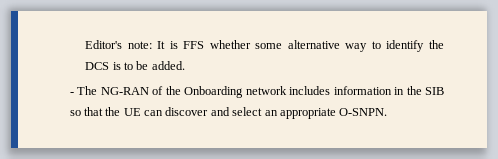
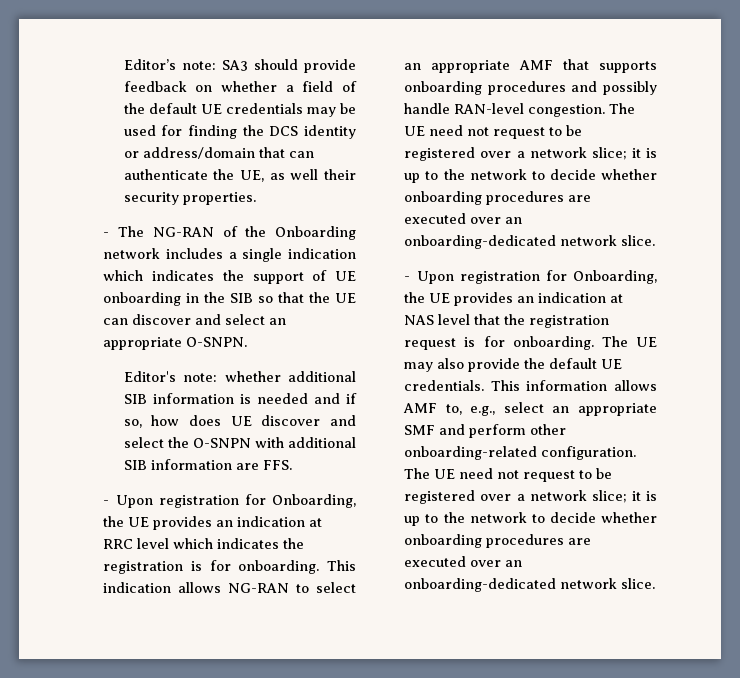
[85,40,445,52] [85,61,185,70] Editor's note: It is FFS whether some alternative way to identify the DCS is to be added. -> [123,59,357,73] [123,81,357,92] [123,103,356,117] [123,125,356,139] [123,147,314,159] [123,169,356,182] [123,192,256,205] Editor’s note: SA3 should provide feedback on whether a field of the default UE credentials may be used for finding the DCS identity or address/domain that can authenticate the UE, as well their security properties.
[333,86,392,95] information -> [228,248,356,262] [103,270,356,284] [103,292,182,306] a single indication which indicates the support of UE onboarding
(388, 112) none -> [123,371,356,382] [123,393,357,404] [123,415,356,428] [123,437,356,448] [123,459,292,470] [103,494,356,508] [103,516,323,530] [103,538,305,549] [103,560,356,574] [103,582,356,593] [404,59,657,73] [404,81,657,95] [404,103,636,117] [404,125,583,139] [404,147,657,161] [404,169,657,183] [404,191,592,205] [404,213,523,224] [404,235,656,249] [404,270,657,284] [404,292,624,306] [404,314,610,328] [404,336,657,350] [404,358,623,372] [404,380,657,391] [403,402,657,416] [404,424,567,438] [404,446,637,460] [404,468,613,482] [404,490,657,504] [404,512,657,526] [404,534,592,548] [404,556,523,567] [404,578,656,592] // Editor's note: whether additional SIB information is needed and if so, how does UE discover and select the O-SNPN with additional SIB information are FFS. // - Upon registration for Onboarding, the UE provides an indication at RRC level which indicates the registration is for onboarding. This indication allows NG-RAN to select an appropriate AMF that supports onboarding procedures and possibly handle RAN-level congestion. The UE need not request to be registered over a network slice; it is up to the network to decide whether onboarding procedures are executed over an onboarding-dedicated network slice. // - Upon registration for Onboarding, the UE provides an indication at NAS level that the registration request is for onboarding. The UE may also provide the default UE credentials. This information allows AMF to, e.g., select an appropriate SMF and perform other onboarding-related configuration. The UE need not request to be registered over a network slice; it is up to the network to decide whether onboarding procedures are executed over an onboarding-dedicated network slice.

